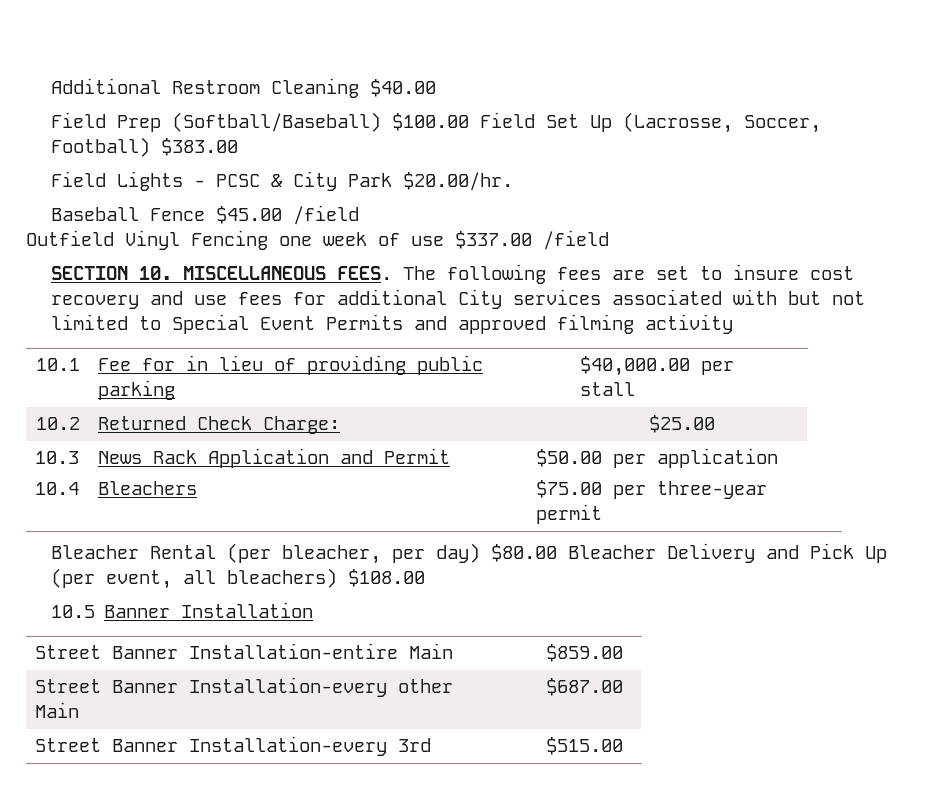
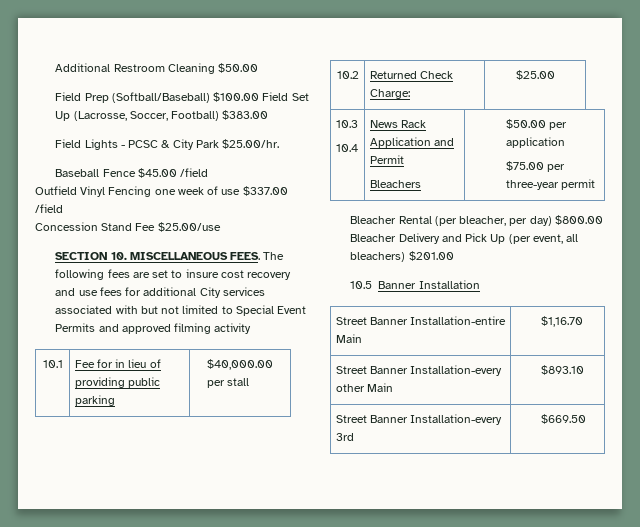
[370,79,437,97] $40.00 -> [218,63,259,73] $50.00
[403,172,514,191] $20.00/hr. -> [221,139,279,149] $25.00/hr.
(609, 240) none -> [35,222,221,232] // Concession Stand Fee $25.00/use
[491,544,558,562] $80.00 -> [554,215,603,225] $800.00
[348,569,426,587] $108.00 -> [408,251,454,261] $201.00
[546,644,624,662] $859.00 -> [540,316,583,327] $1,16.70
[546,678,624,696] $687.00 -> [540,365,584,375] $893.10
[546,737,624,755] $515.00 -> [540,414,586,424] $669.50

